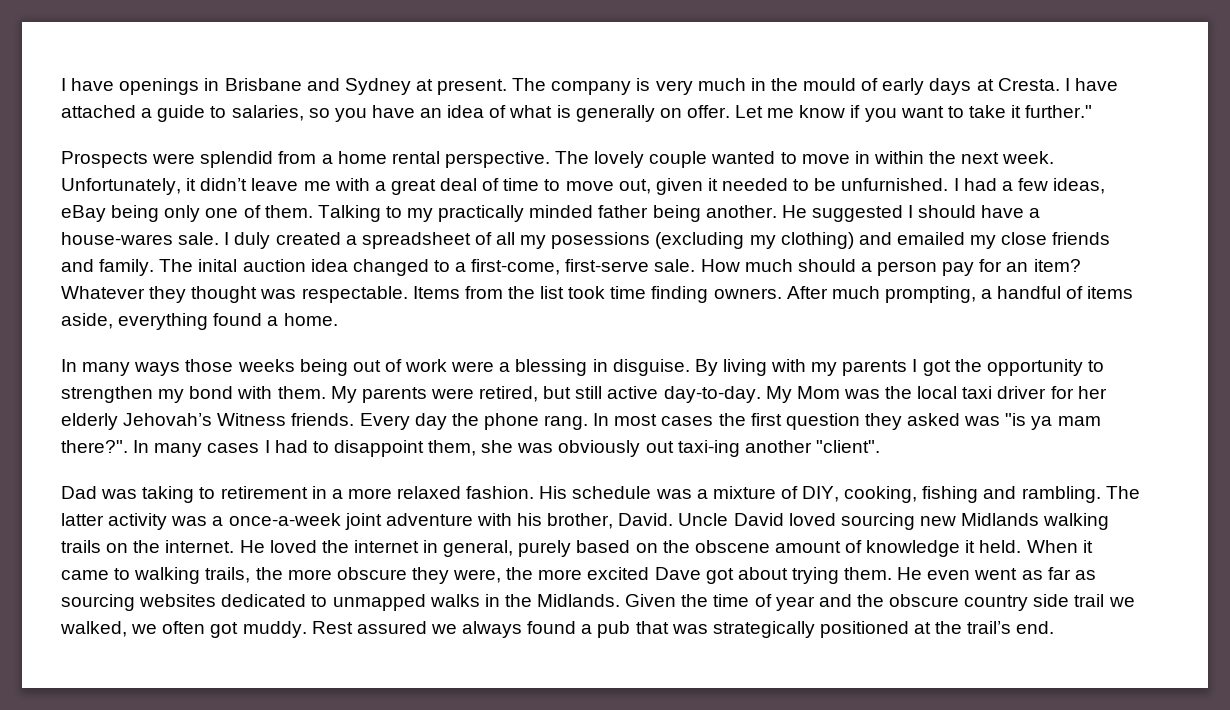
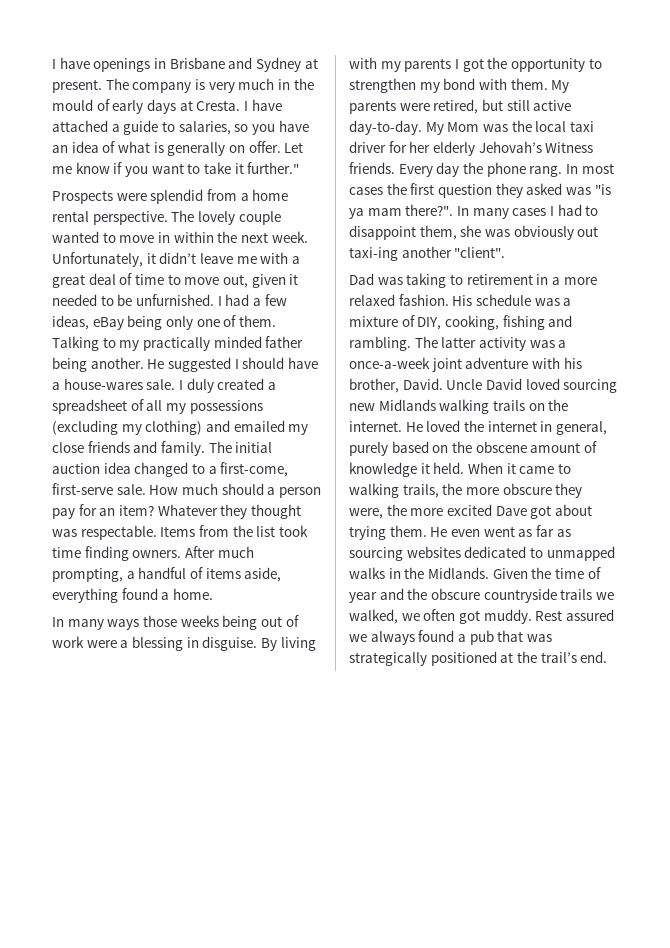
[551,232,651,249] posessions -> [189,400,263,414] possessions
[198,259,238,272] inital -> [235,442,273,453] initial
[964,594,1105,611] country side trail -> [483,588,593,603] countryside trails

